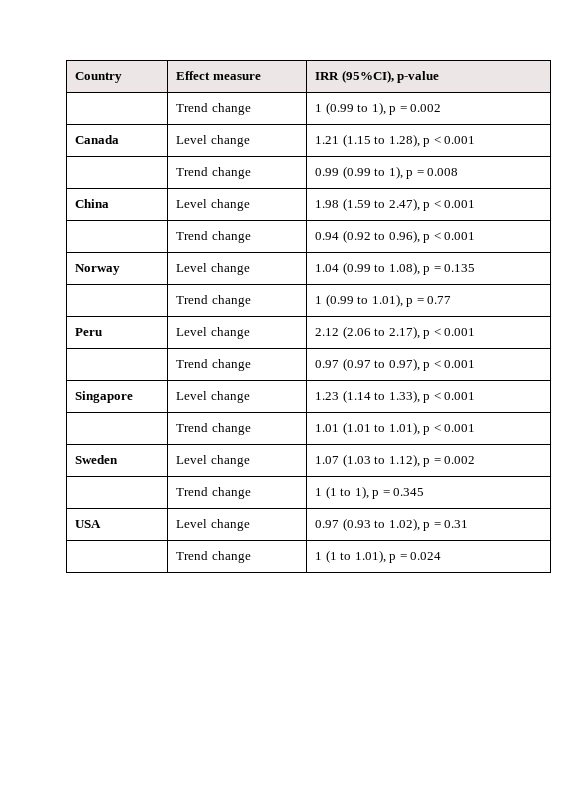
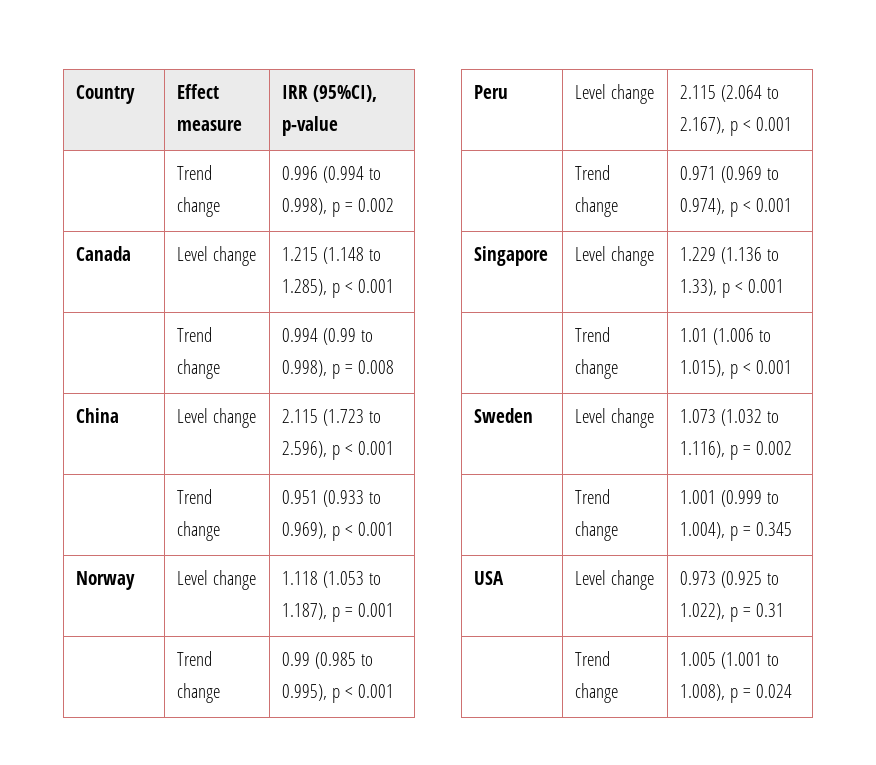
[315,102,386,115] 1 (0.99 to 1), -> [282,166,382,183] [282,198,328,215] 0.996 (0.994 to 0.998),
[315,134,476,147] [176,167,251,179] [315,166,403,179] 1.21 (1.15 to 1.28), p < 0.001 // | Trend change | 0.99 (0.99 to 1), -> [282,247,382,264] [282,279,395,298] [177,327,213,342] [177,359,221,379] [282,328,374,345] [282,360,328,377] 1.215 (1.148 to 1.285), p < 0.001 // | Trend change | 0.994 (0.99 to 0.998),
[315,198,476,211] [176,231,251,243] [315,230,420,243] 1.98 (1.59 to 2.47), p < 0.001 // | Trend change | 0.94 (0.92 to 0.96), -> [282,409,382,426] [282,441,395,460] [177,489,213,504] [177,521,221,541] [282,490,382,507] [282,522,328,539] 2.115 (1.723 to 2.596), p < 0.001 // | Trend change | 0.951 (0.933 to 0.969),
[315,262,476,275] [176,295,251,307] [315,294,452,307] 1.04 (0.99 to 1.08), p = 0.135 // | Trend change | 1 (0.99 to 1.01), p = 0.77 -> [282,571,382,588] [282,603,395,622] [177,651,213,666] [177,683,221,703] [282,652,374,669] [282,684,395,703] 1.118 (1.053 to 1.187), p = 0.001 // | Trend change | 0.99 (0.985 to 0.995), p < 0.001
[315,326,476,339] [176,359,251,371] [315,358,420,371] 2.12 (2.06 to 2.17), p < 0.001 // | Trend change | 0.97 (0.97 to 0.97), -> [680,85,780,102] [680,117,793,136] [575,165,611,180] [575,197,619,217] [680,166,780,183] [680,198,726,215] 2.115 (2.064 to 2.167), p < 0.001 // | Trend change | 0.971 (0.969 to 0.974),
[315,390,371,403] 1.23 (1.14 -> [680,247,763,264] 1.229 (1.136
[342,422,420,435] (1.01 to 1.01), -> [713,328,772,345] [680,360,726,377] (1.006 to 1.015),
[315,454,420,467] 1.07 (1.03 to 1.12), -> [680,409,780,426] [680,441,726,458] 1.073 (1.032 to 1.116),
[315,486,369,499] 1 (1 to 1), -> [680,490,780,507] [680,522,726,539] 1.001 (0.999 to 1.004),
[315,518,420,531] 0.97 (0.93 to 1.02), -> [680,571,780,588] [680,603,726,620] 0.973 (0.925 to 1.022),
[315,550,386,563] 1 (1 to 1.01), -> [680,652,780,669] [680,684,726,701] 1.005 (1.001 to 1.008),

